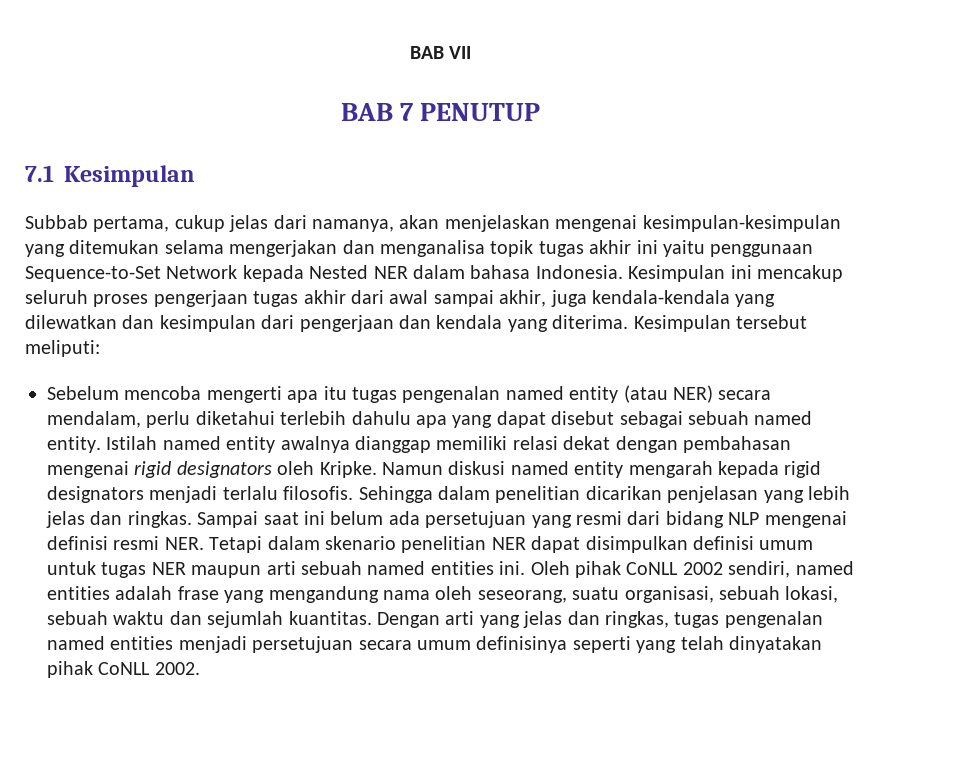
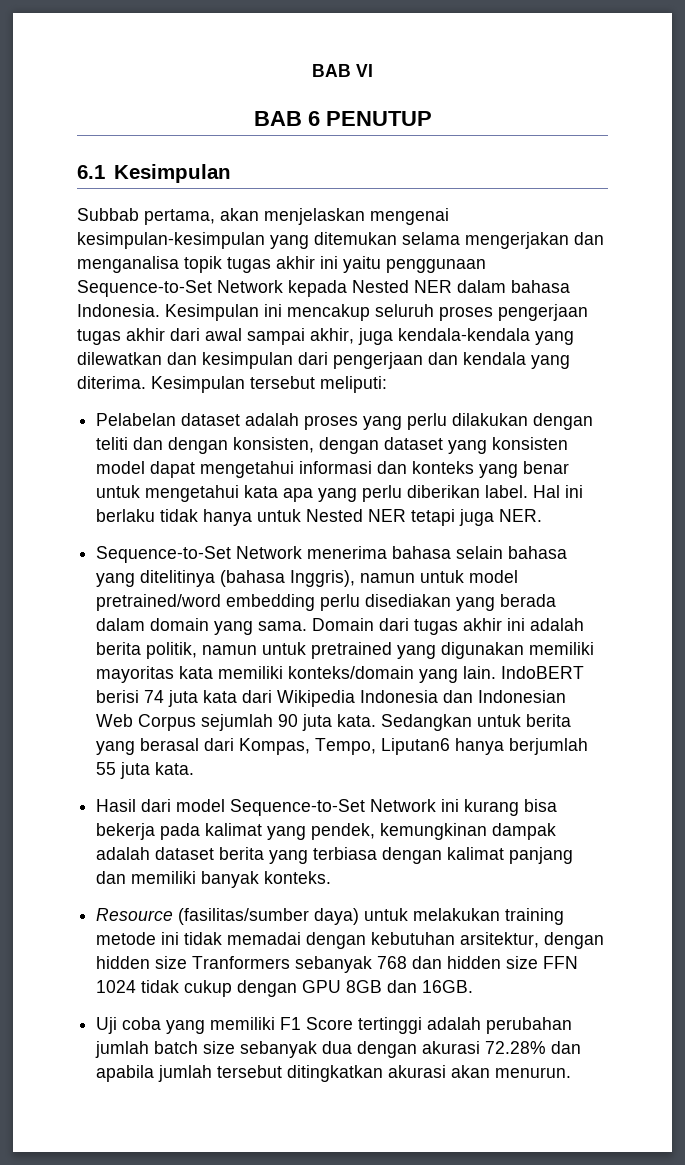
[409,46,472,59] [340,103,414,121] BAB VII // BAB 7 -> [312,64,373,77] [253,111,320,126] BAB VI // BAB 6
[25,165,54,182] 7.1 -> [77,165,105,179] 6.1
[174,215,394,232] cukup jelas dari namanya, -> (215, 217) none
[47,385,772,403] [47,411,813,428] [47,436,791,453] [47,461,822,478] [47,486,850,503] [46,511,847,528] [47,536,814,553] [47,561,854,578] [47,586,839,603] [47,611,823,628] [47,636,822,653] [47,661,200,678] Sebelum mencoba mengerti apa itu tugas pengenalan named entity (atau NER) secara mendalam, perlu diketahui terlebih dahulu apa yang dapat disebut sebagai sebuah named entity. Istilah named entity awalnya dianggap memiliki relasi dekat dengan pembahasan mengenai rigid designators oleh Kripke. Namun diskusi named entity mengarah kepada rigid designators menjadi terlalu filosofis. Sehingga dalam penelitian dicarikan penjelasan yang lebih jelas dan ringkas. Sampai saat ini belum ada persetujuan yang resmi dari bidang NLP mengenai definisi resmi NER. Tetapi dalam skenario penelitian NER dapat disimpulkan definisi umum untuk tugas NER maupun arti sebuah named entities ini. Oleh pihak CoNLL 2002 sendiri, named entities adalah frase yang mengandung nama oleh seseorang, suatu organisasi, sebuah lokasi, sebuah waktu dan sejumlah kuantitas. Dengan arti yang jelas dan ringkas, tugas pengenalan named entities menjadi persetujuan secara umum definisinya seperti yang telah dinyatakan pihak CoNLL 2002. -> [96,413,594,430] [96,437,569,454] [96,461,570,478] [96,485,584,502] [96,509,543,526] [96,546,568,563] [96,570,519,587] [96,594,557,611] [96,618,585,635] [96,642,595,659] [96,666,585,683] [96,690,567,707] [96,714,572,731] [96,738,589,755] [96,762,195,779] [96,799,558,816] [96,823,557,840] [96,847,574,864] [96,871,332,888] [96,908,565,925] [96,932,605,949] [96,956,579,973] [96,980,474,997] [96,1017,573,1034] [95,1041,582,1058] [96,1065,572,1082] Pelabelan dataset adalah proses yang perlu dilakukan dengan teliti dan dengan konsisten, dengan dataset yang konsisten model dapat mengetahui informasi dan konteks yang benar untuk mengetahui kata apa yang perlu diberikan label. Hal ini berlaku tidak hanya untuk Nested NER tetapi juga NER. // Sequence-to-Set Network menerima bahasa selain bahasa yang ditelitinya (bahasa Inggris), namun untuk model pretrained/word embedding perlu disediakan yang berada dalam domain yang sama. Domain dari tugas akhir ini adalah berita politik, namun untuk pretrained yang digunakan memiliki mayoritas kata memiliki konteks/domain yang lain. IndoBERT berisi 74 juta kata dari Wikipedia Indonesia dan Indonesian Web Corpus sejumlah 90 juta kata. Sedangkan untuk berita yang berasal dari Kompas, Tempo, Liputan6 hanya berjumlah 55 juta kata. // Hasil dari model Sequence-to-Set Network ini kurang bisa bekerja pada kalimat yang pendek, kemungkinan dampak adalah dataset berita yang terbiasa dengan kalimat panjang dan memiliki banyak konteks. // Resource (fasilitas/sumber daya) untuk melakukan training metode ini tidak memadai dengan kebutuhan arsitektur, dengan hidden size Tranformers sebanyak 768 dan hidden size FFN 1024 tidak cukup dengan GPU 8GB dan 16GB. // Uji coba yang memiliki F1 Score tertinggi adalah perubahan jumlah batch size sebanyak dua dengan akurasi 72.28% dan apabila jumlah tersebut ditingkatkan akurasi akan menurun.

